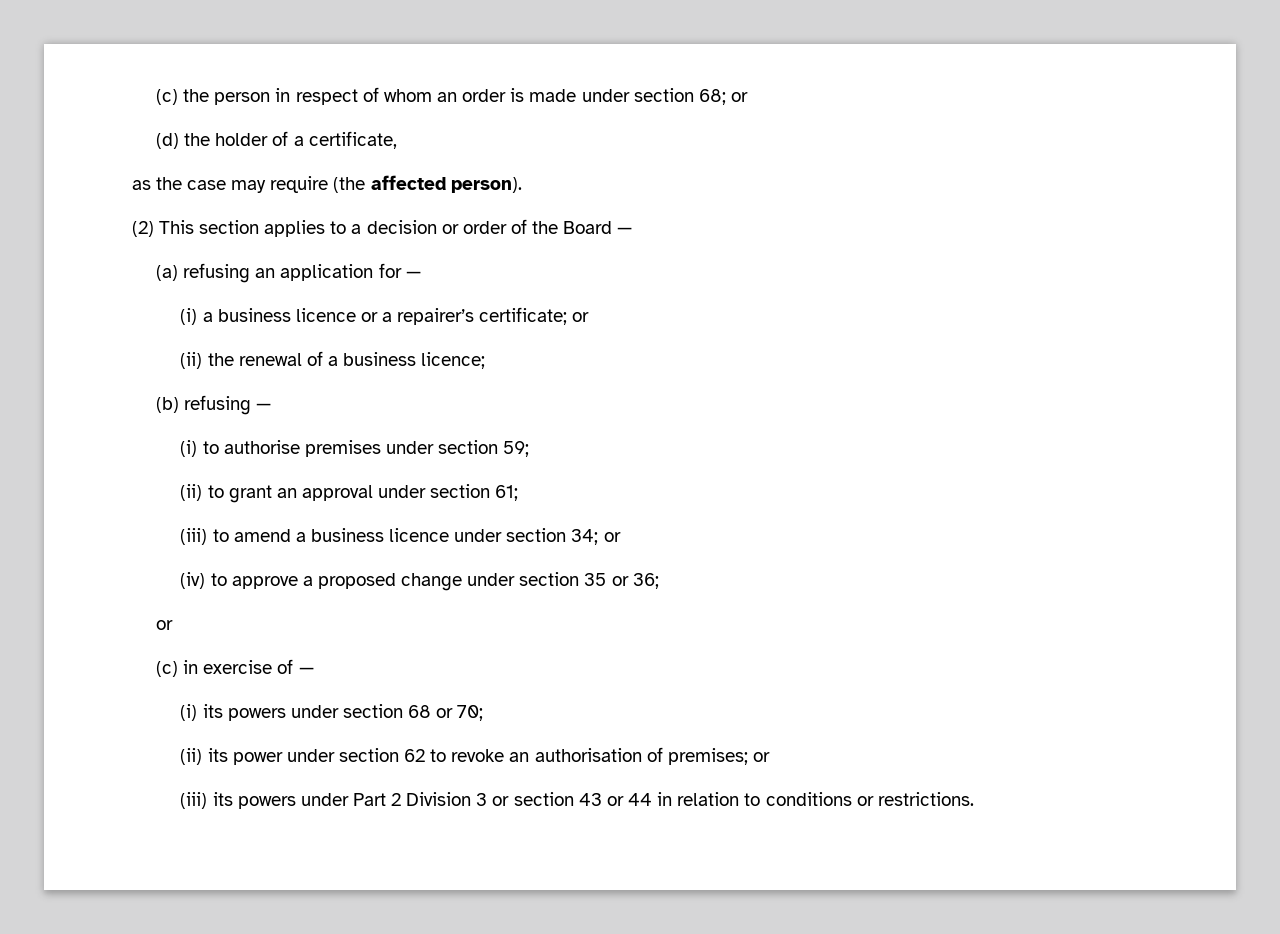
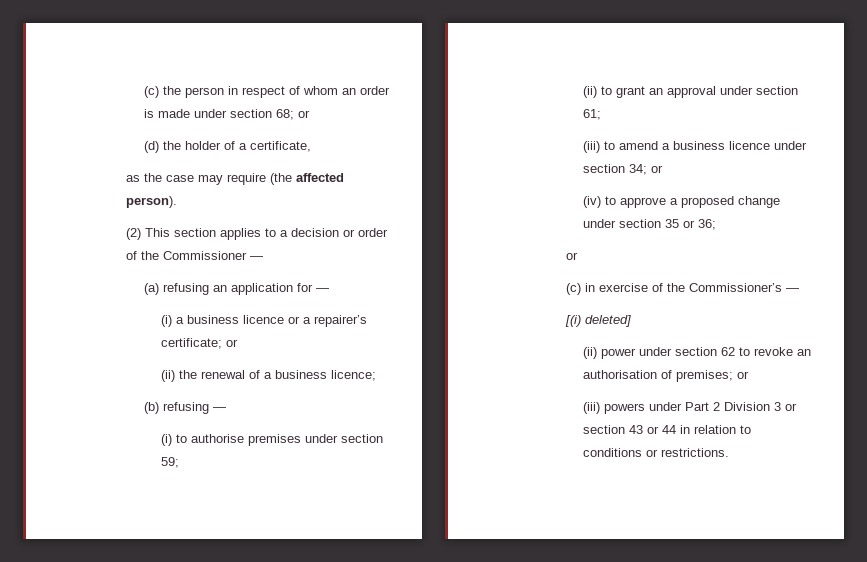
[563,221,613,234] Board -> [163,251,248,260] Commissioner
[298,667,314,674] [180,704,484,721] [180,748,228,765] — // (i) its powers under section 68 or 70; // (ii) its -> [666,283,799,292] [564,315,631,327] [583,347,598,359] the Commissioner’s — // [(i) deleted] // (ii)
[212,792,233,806] its -> (601, 408) none

